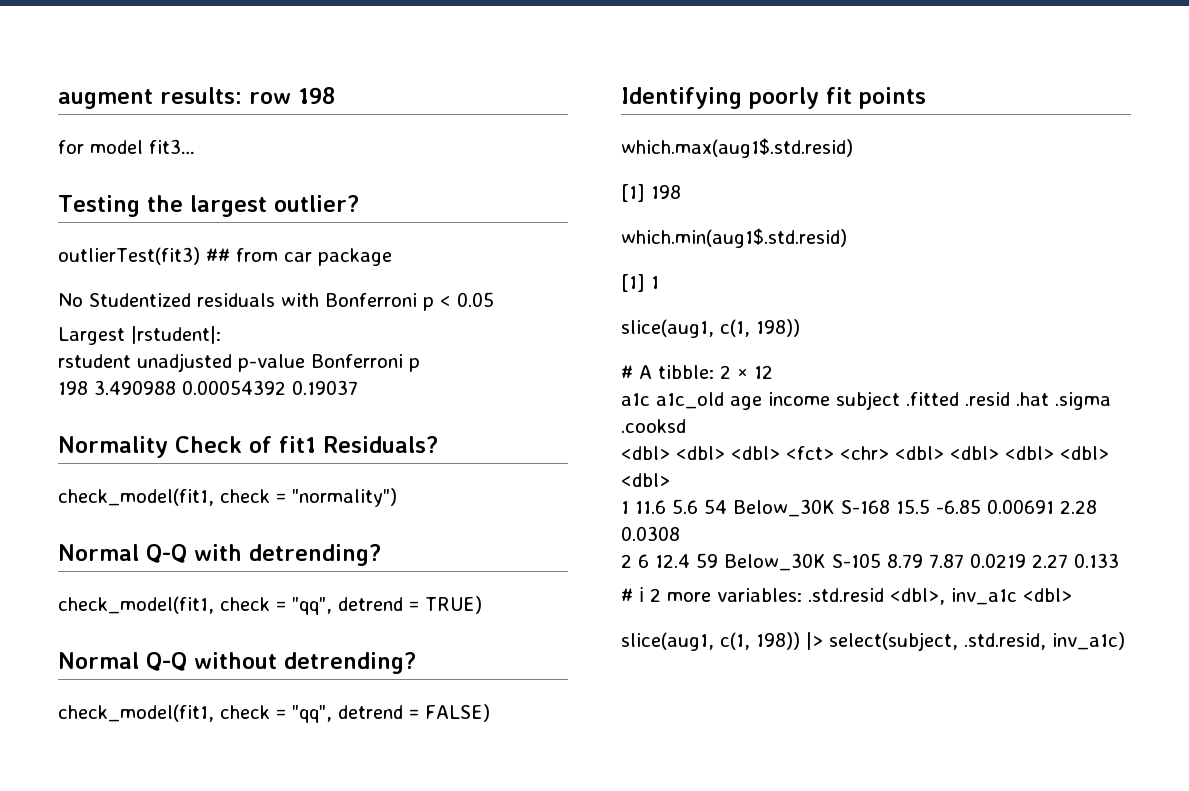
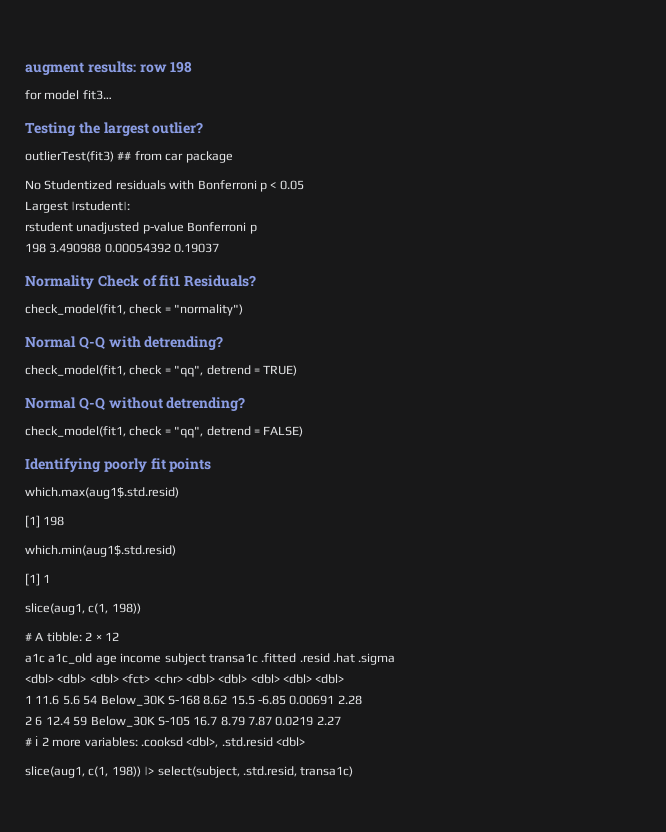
(900, 400) none -> [208,653,258,663] transa1c
[621,419,686,433] .cooksd -> (396, 659) none
(890, 507) none -> [203,695,228,705] 8.62
[621,526,680,541] 0.0308 -> (362, 700) none
(881, 560) none -> [193,716,218,726] 16.7
[1074,553,1119,568] 0.133 -> (341, 720) none
[808,588,1017,605] .std.resid <dbl>, inv_a1c -> [140,737,273,748] .cooksd <dbl>, .std.resid
[1052,632,1125,650] inv_a1c) -> [300,766,354,777] transa1c)

